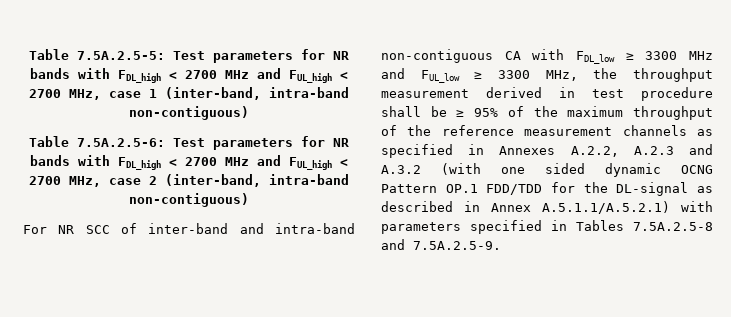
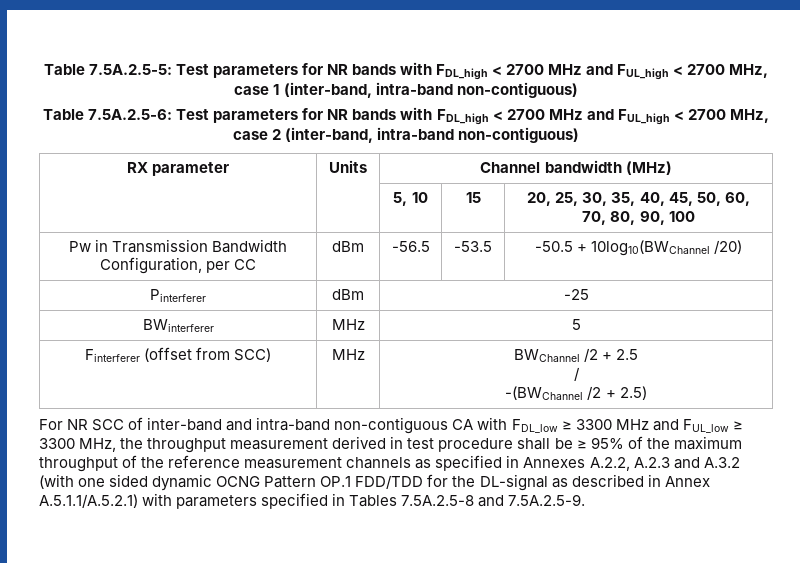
(249, 200) none -> [126,162,230,176] [329,160,367,173] [480,160,672,175] [393,192,428,206] [465,192,481,203] [527,192,750,206] [582,211,695,225] [68,239,288,253] [99,257,257,274] [332,241,364,252] [391,241,430,252] [454,241,492,252] [534,240,743,256] [150,289,206,302] [332,289,364,300] [563,289,589,300] [142,319,214,332] [331,319,365,330] [571,319,581,330] [84,347,272,362] [331,349,365,360] [513,348,639,362] [573,367,580,381] [505,386,647,400] // RX parameter | Units | Channel bandwidth (MHz) // | | 5, 10 | 15 | 20, 25, 30, 35, 40, 45, 50, 60, 70, 80, 90, 100 // Pw in Transmission Bandwidth Configuration, per CC | dBm | -56.5 | -53.5 | -50.5 + 10log10(BWChannel /20) // Pinterferer | dBm | -25 // BWinterferer | MHz | 5 // Finterferer (offset from SCC) | MHz | BWChannel /2 + 2.5 // / // -(BWChannel /2 + 2.5)

